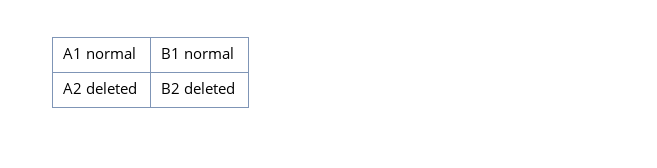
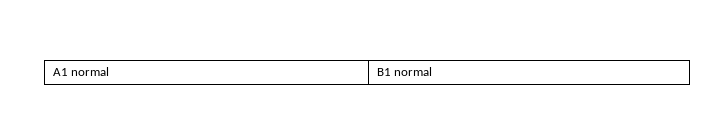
[62,82,137,94] [160,82,235,94] // A2 deleted | B2 deleted -> (432, 71) none

